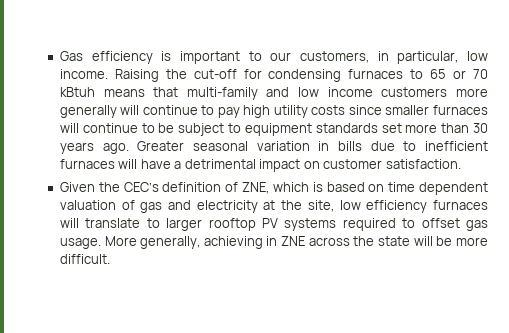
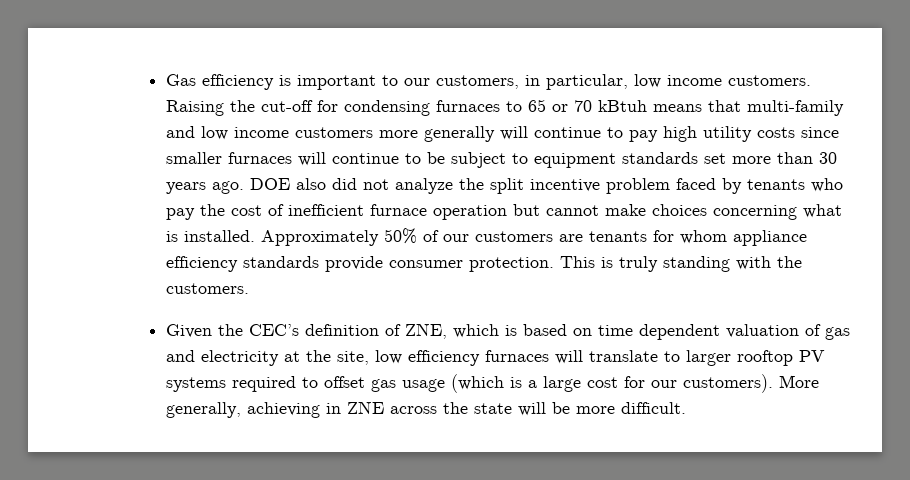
[59,69,108,79] income. -> [666,75,811,86] income customers.
[137,141,488,151] [59,159,461,172] Greater seasonal variation in bills due to inefficient furnaces will have a detrimental impact on customer satisfaction. -> [249,178,843,194] [165,204,842,220] [165,228,807,246] [165,256,802,272] [165,283,249,294] DOE also did not analyze the split incentive problem faced by tenants who pay the cost of inefficient furnace operation but cannot make choices concerning what is installed. Approximately 50% of our customers are tenants for whom appliance efficiency standards provide consumer protection. This is truly standing with the customers.
[59,238,101,249] usage. -> [401,374,773,393] usage (which is a large cost for our customers).

